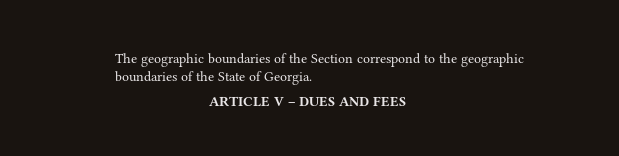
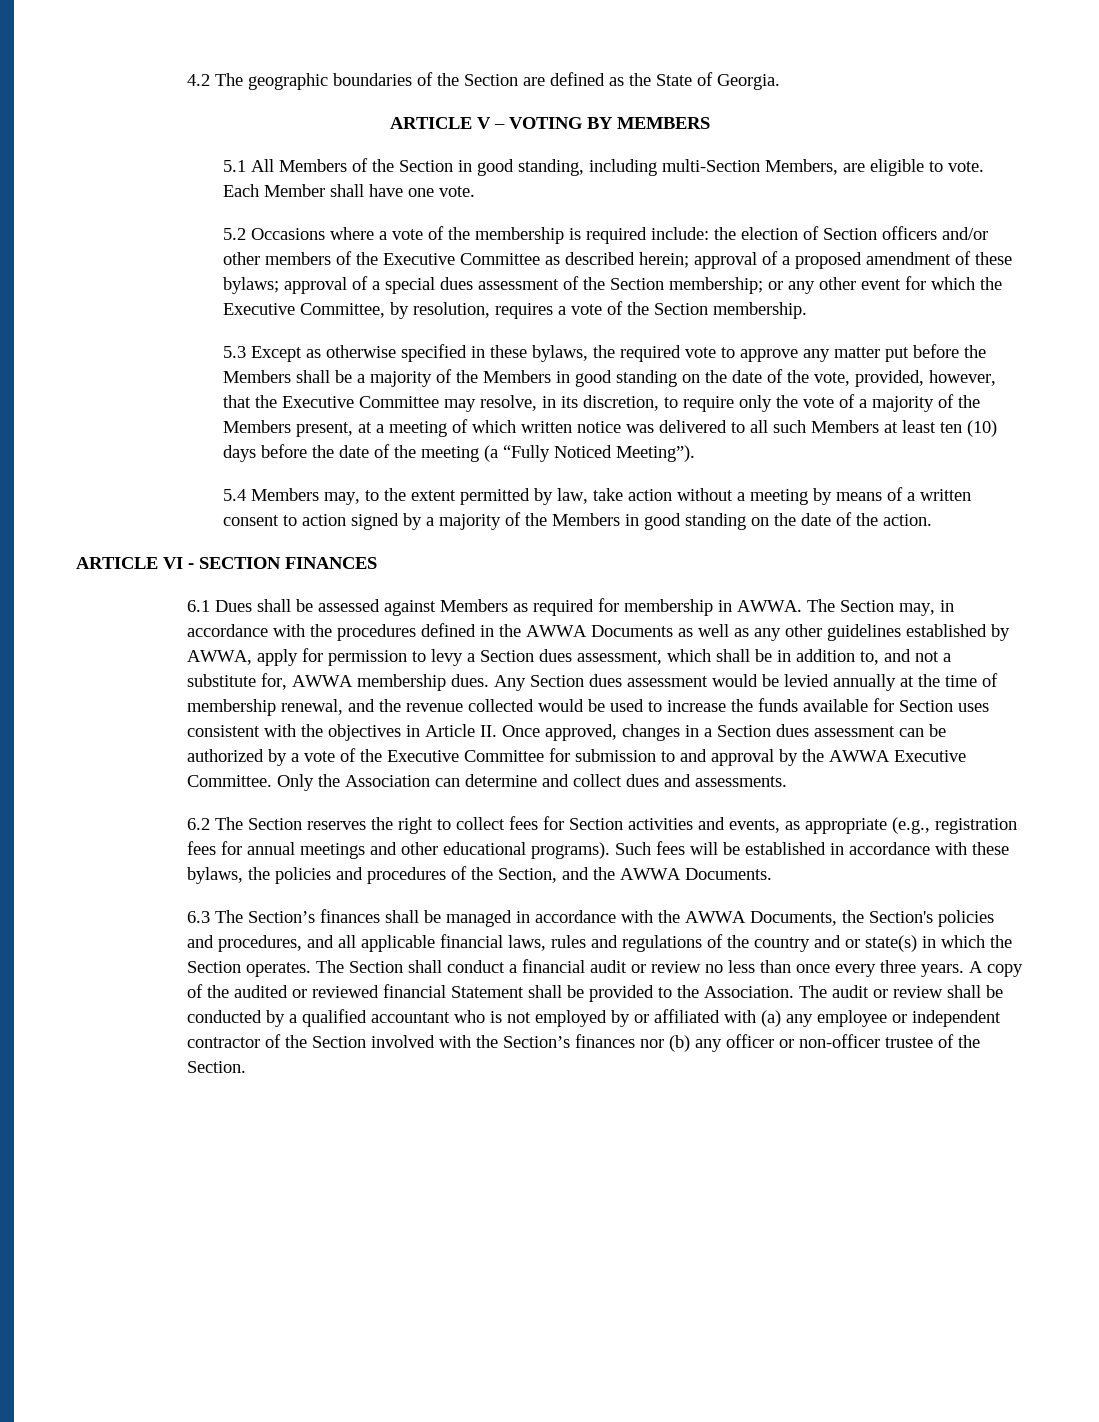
(115, 58) none -> [186,74,210,86] 4.2
[357,53,525,67] [115,71,195,82] correspond to the geographic boundaries of -> [522,72,624,86] are defined as
[298,96,406,107] DUES AND FEES -> [508,117,710,129] [223,158,985,176] [223,184,476,197] [223,226,989,244] [223,251,1013,269] [223,276,1003,294] [223,301,808,319] [223,344,987,362] [223,369,997,387] [223,394,981,412] [223,419,998,437] [223,444,696,462] [223,487,972,505] [223,512,933,530] [76,557,377,569] [186,598,954,616] [186,623,1010,641] [186,648,951,666] [186,673,998,691] [186,698,989,716] [186,724,946,741] [186,748,966,766] [186,774,787,791] [186,816,1017,834] [186,841,1009,859] [186,866,772,884] [186,909,994,927] [186,934,1012,952] [186,959,1023,977] [186,984,1003,1002] [186,1009,1001,1027] [186,1034,980,1052] [186,1061,246,1073] VOTING BY MEMBERS // 5.1 All Members of the Section in good standing, including multi-Section Members, are eligible to vote. Each Member shall have one vote. // 5.2 Occasions where a vote of the membership is required include: the election of Section officers and/or other members of the Executive Committee as described herein; approval of a proposed amendment of these bylaws; approval of a special dues assessment of the Section membership; or any other event for which the Executive Committee, by resolution, requires a vote of the Section membership. // 5.3 Except as otherwise specified in these bylaws, the required vote to approve any matter put before the Members shall be a majority of the Members in good standing on the date of the vote, provided, however, that the Executive Committee may resolve, in its discretion, to require only the vote of a majority of the Members present, at a meeting of which written notice was delivered to all such Members at least ten (10) days before the date of the meeting (a “Fully Noticed Meeting”). // 5.4 Members may, to the extent permitted by law, take action without a meeting by means of a written consent to action signed by a majority of the Members in good standing on the date of the action. // ARTICLE VI - SECTION FINANCES // 6.1 Dues shall be assessed against Members as required for membership in AWWA. The Section may, in accordance with the procedures defined in the AWWA Documents as well as any other guidelines established by AWWA, apply for permission to levy a Section dues assessment, which shall be in addition to, and not a substitute for, AWWA membership dues. Any Section dues assessment would be levied annually at the time of membership renewal, and the revenue collected would be used to increase the funds available for Section uses consistent with the objectives in Article II. Once approved, changes in a Section dues assessment can be authorized by a vote of the Executive Committee for submission to and approval by the AWWA Executive Committee. Only the Association can determine and collect dues and assessments. // 6.2 The Section reserves the right to collect fees for Section activities and events, as appropriate (e.g., registration fees for annual meetings and other educational programs). Such fees will be established in accordance with these bylaws, the policies and procedures of the Section, and the AWWA Documents. // 6.3 The Section’s finances shall be managed in accordance with the AWWA Documents, the Section's policies and procedures, and all applicable financial laws, rules and regulations of the country and or state(s) in which the Section operates. The Section shall conduct a financial audit or review no less than once every three years. A copy of the audited or reviewed financial Statement shall be provided to the Association. The audit or review shall be conducted by a qualified accountant who is not employed by or affiliated with (a) any employee or independent contractor of the Section involved with the Section’s finances nor (b) any officer or non-officer trustee of the Section.

